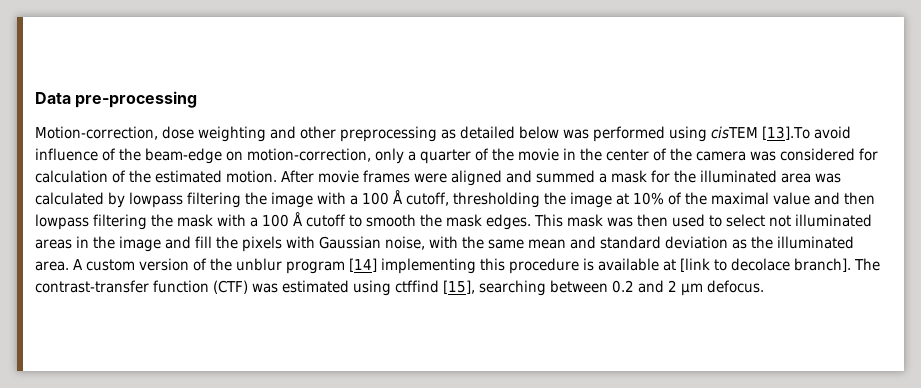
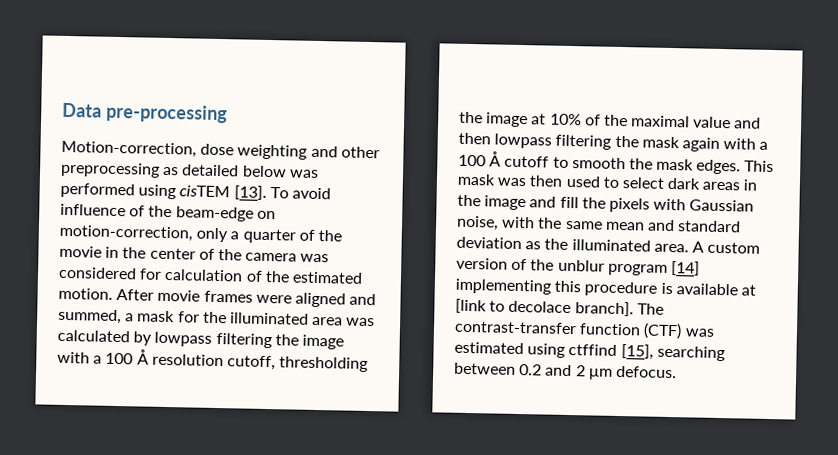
[762,126,810,140] [13].To -> [233,185,289,200] [13]. To
[536,170,595,183] summed -> [58,308,122,325] summed,
(403, 197) none -> [151,353,224,367] resolution
(213, 220) none -> [681,137,720,152] again
[769,214,872,227] not illuminated -> [667,177,702,190] dark

